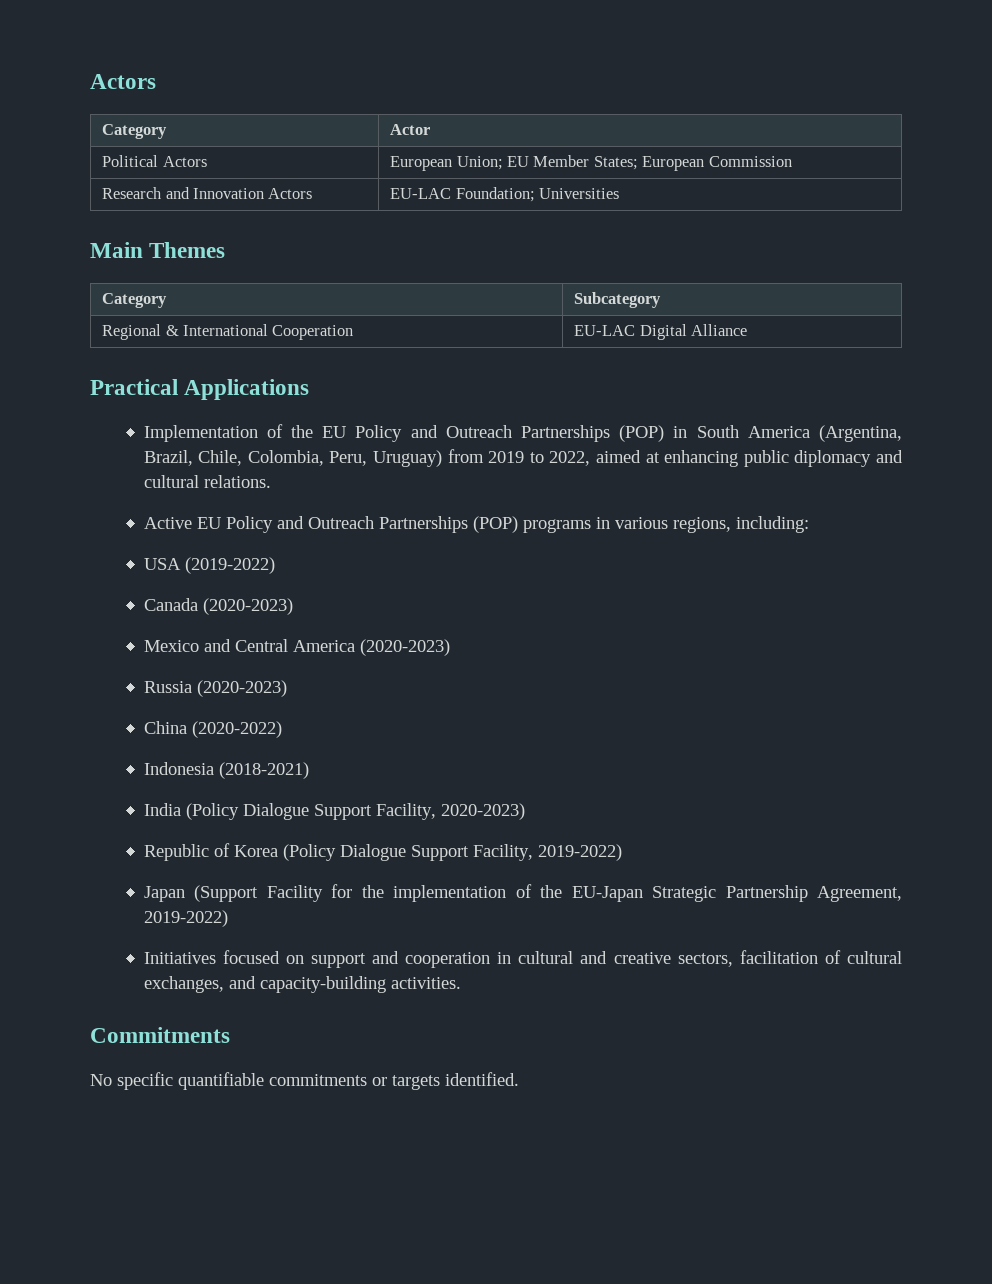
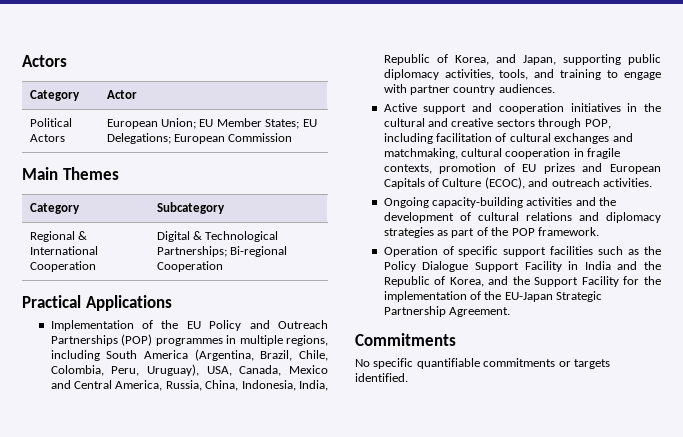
(638, 163) none -> [302,119,317,127] [106,133,171,144] EU Delegations;
[102,187,313,199] [390,187,620,202] // Research and Innovation Actors | EU-LAC Foundation; Universities -> (293, 137) none
[574,324,748,340] EU-LAC Digital Alliance -> [156,231,279,242] [156,246,288,257] [156,261,223,272] Digital & Technological Partnerships; Bi-regional Cooperation
[673,426,688,438] in -> [155,335,328,346] [50,350,100,361] programmes in multiple regions, including
[373,449,903,467] [143,475,271,488] [143,516,809,533] [143,557,275,574] [143,598,293,615] [143,639,450,656] [143,680,287,697] [143,721,282,738] [143,762,309,779] [143,803,525,820] [143,843,622,861] [143,885,259,902] Uruguay) from 2019 to 2022, aimed at enhancing public diplomacy and cultural relations. // Active EU Policy and Outreach Partnerships (POP) programs in various regions, including: // USA (2019-2022) // Canada (2020-2023) // Mexico and Central America (2020-2023) // Russia (2020-2023) // China (2020-2022) // Indonesia (2018-2021) // India (Policy Dialogue Support Facility, 2020-2023) // Republic of Korea (Policy Dialogue Support Facility, 2019-2022) // Japan (Support -> [146,364,328,376] [50,380,328,391] [383,54,661,65] [383,69,661,80] [383,84,555,95] [383,103,661,114] [383,118,611,129] [383,133,633,144] [383,148,621,159] [383,163,661,174] [383,177,652,189] [383,197,617,208] [383,212,661,223] [383,227,599,238] [383,246,661,257] [383,261,661,272] [383,276,579,287] Uruguay), USA, Canada, Mexico and Central America, Russia, China, Indonesia, India, Republic of Korea, and Japan, supporting public diplomacy activities, tools, and training to engage with partner country audiences. // Active support and cooperation initiatives in the cultural and creative sectors through POP, including facilitation of cultural exchanges and matchmaking, cultural cooperation in fragile contexts, promotion of EU prizes and European Capitals of Culture (ECOC), and outreach activities. // Ongoing capacity-building activities and the development of cultural relations and diplomacy strategies as part of the POP framework. // Operation of specific support facilities such as the Policy Dialogue Support Facility in India and the Republic of Korea, and the Support
[816,886,902,902] [143,910,228,927] [143,950,902,968] [143,976,461,993] Agreement, 2019-2022) // Initiatives focused on support and cooperation in cultural and creative sectors, facilitation of cultural exchanges, and capacity-building activities. -> [449,307,511,317] Agreement.

